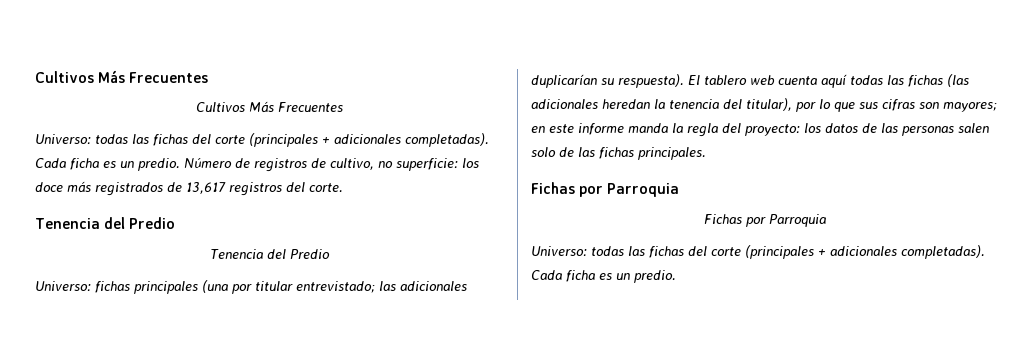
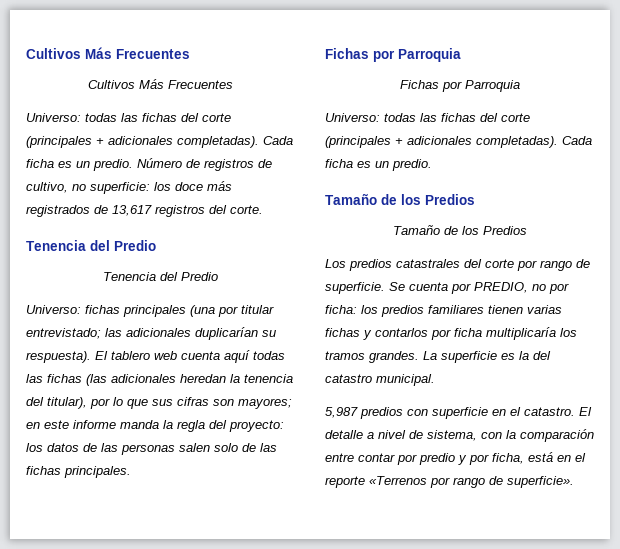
(676, 276) none -> [325,193,475,205] [392,225,527,235] [325,259,590,271] [325,282,569,294] [325,305,562,317] [325,327,577,340] [325,351,551,363] [325,374,435,386] [325,407,592,419] [325,429,594,442] [325,452,586,465] [325,476,574,488] // Tamaño de los Predios // Tamaño de los Predios // Los predios catastrales del corte por rango de superficie. Se cuenta por PREDIO, no por ficha: los predios familiares tienen varias fichas y contarlos por ficha multiplicaría los tramos grandes. La superficie es la del catastro municipal. // 5,987 predios con superficie en el catastro. El detalle a nivel de sistema, con la comparación entre contar por predio y por ficha, está en el reporte «Terrenos por rango de superficie».

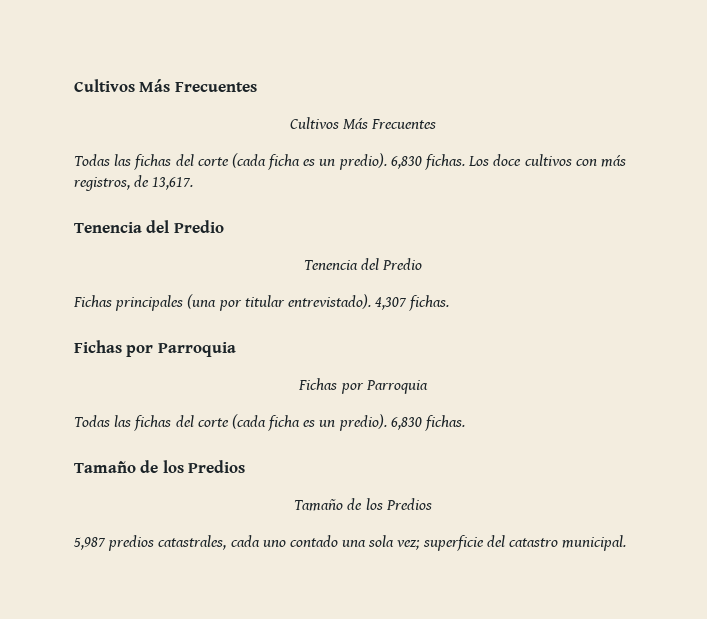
[26,113,231,122] [26,136,293,148] [26,158,272,171] [26,181,232,194] [26,205,263,217] Universo: todas las fichas del corte (principales + adicionales completadas). Cada ficha es un predio. Número de registros de cultivo, no superficie: los doce más registrados de 13,617 registros del corte. -> [74,153,626,170] [74,175,194,191] Todas las fichas del corte (cada ficha es un predio). 6,830 fichas. Los doce cultivos con más registros, de 13,617.
[26,305,120,314] Universo: fichas -> [73,295,112,307] Fichas
[26,327,276,340] [26,350,285,363] [26,374,293,386] [26,397,292,409] [26,420,284,432] [26,443,277,455] [26,466,131,478] entrevistado; las adicionales duplicarían su respuesta). El tablero web cuenta aquí todas las fichas (las adicionales heredan la tenencia del titular), por lo que sus cifras son mayores; en este informe manda la regla del proyecto: los datos de las personas salen solo de las fichas principales. -> [287,294,450,311] entrevistado). 4,307 fichas.
[325,113,530,122] [325,136,592,148] [325,159,432,171] Universo: todas las fichas del corte (principales + adicionales completadas). Cada ficha es un predio. -> [74,414,466,431] Todas las fichas del corte (cada ficha es un predio). 6,830 fichas.
[325,259,590,271] [325,282,569,294] [325,305,562,317] [325,327,577,340] [325,351,551,363] [325,374,435,386] [325,407,592,419] [325,429,594,442] [325,452,586,465] [325,476,574,488] Los predios catastrales del corte por rango de superficie. Se cuenta por PREDIO, no por ficha: los predios familiares tienen varias fichas y contarlos por ficha multiplicaría los tramos grandes. La superficie es la del catastro municipal. // 5,987 predios con superficie en el catastro. El detalle a nivel de sistema, con la comparación entre contar por predio y por ficha, está en el reporte «Terrenos por rango de superficie». -> [73,535,627,551] 5,987 predios catastrales, cada uno contado una sola vez; superficie del catastro municipal.

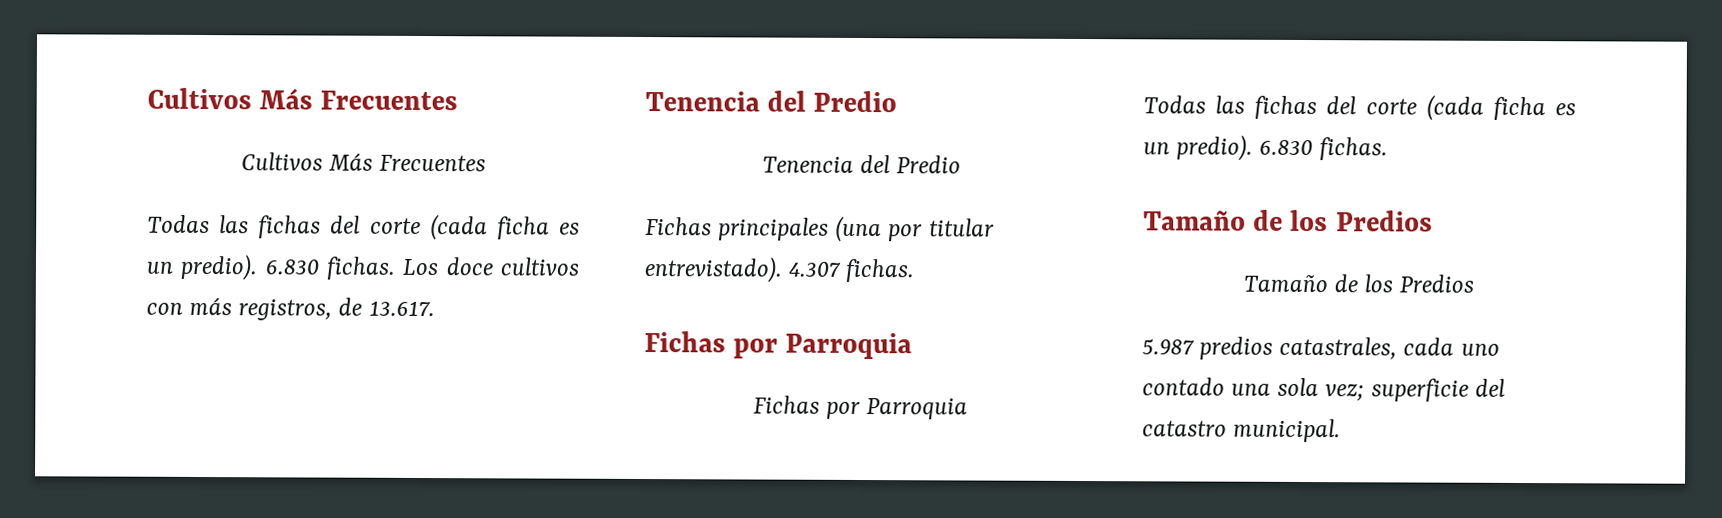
[390,156,422,169] 6,830 -> [264,259,319,275] 6.830
[152,177,194,190] 13,617. -> [368,300,435,317] 13.617.
[375,297,408,310] 4,307 -> [788,261,842,277] 4.307
[390,417,422,430] 6,830 -> [1259,139,1314,156] 6.830
[73,537,106,550] 5,987 -> [1142,339,1195,355] 5.987

